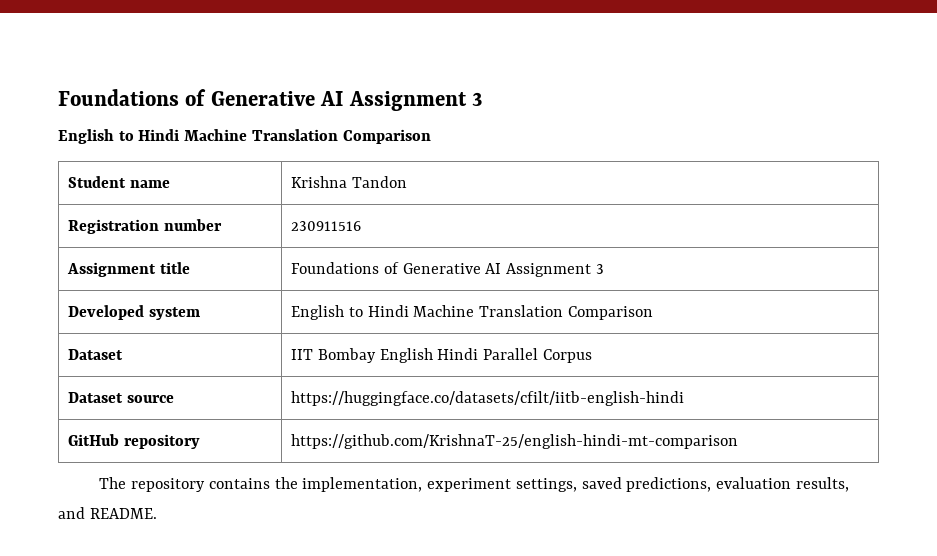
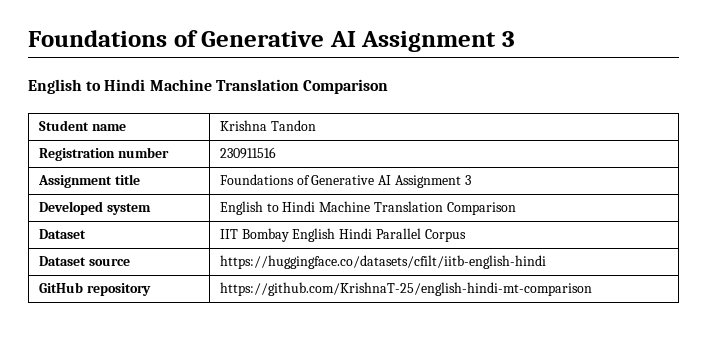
[99,477,849,492] [58,507,157,519] // The repository contains the implementation, experiment settings, saved predictions, evaluation results, and README. -> (592, 289) none

